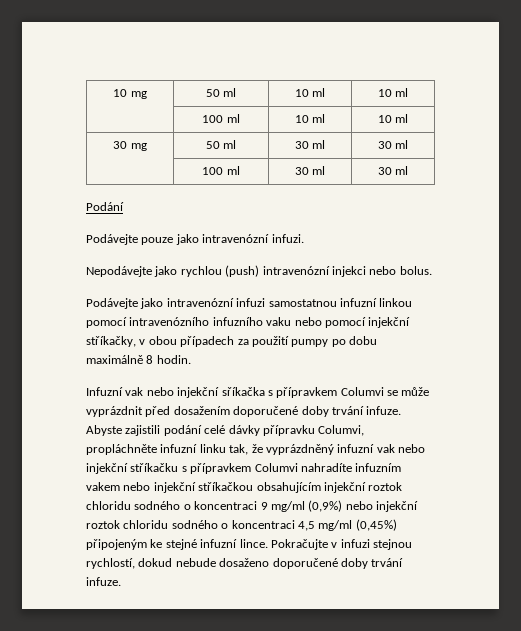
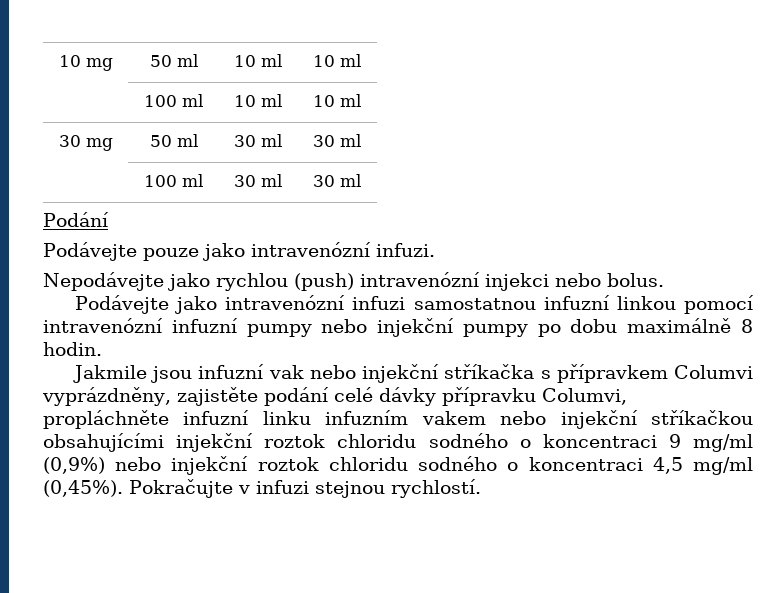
[129,317,411,328] [86,336,289,347] intravenózního infuzního vaku nebo pomocí injekční stříkačky, v obou případech za použití -> [43,318,455,337] intravenózní infuzní pumpy nebo injekční
[86,387,430,398] [86,406,402,417] [86,425,161,436] Infuzní vak nebo injekční sříkačka s přípravkem Columvi se může vyprázdnit před dosažením doporučené doby trvání infuze. Abyste zajistili -> [72,364,753,383] [42,387,258,406] Jakmile jsou infuzní vak nebo injekční stříkačka s přípravkem Columvi vyprázdněny, zajistěte
[229,444,425,455] [86,463,352,474] tak, že vyprázdněný infuzní vak nebo injekční stříkačku s přípravkem Columvi nahradíte -> (311, 418) none
[256,482,321,493] obsahujícím -> [43,433,164,452] obsahujícími
[355,519,397,531] [86,539,412,550] [86,558,404,569] [86,577,121,586] (0,45%) připojeným ke stejné infuzní lince. Pokračujte v infuzi stejnou rychlostí, dokud nebude dosaženo doporučené doby trvání infuze. -> [43,479,481,498] (0,45%). Pokračujte v infuzi stejnou rychlostí.

